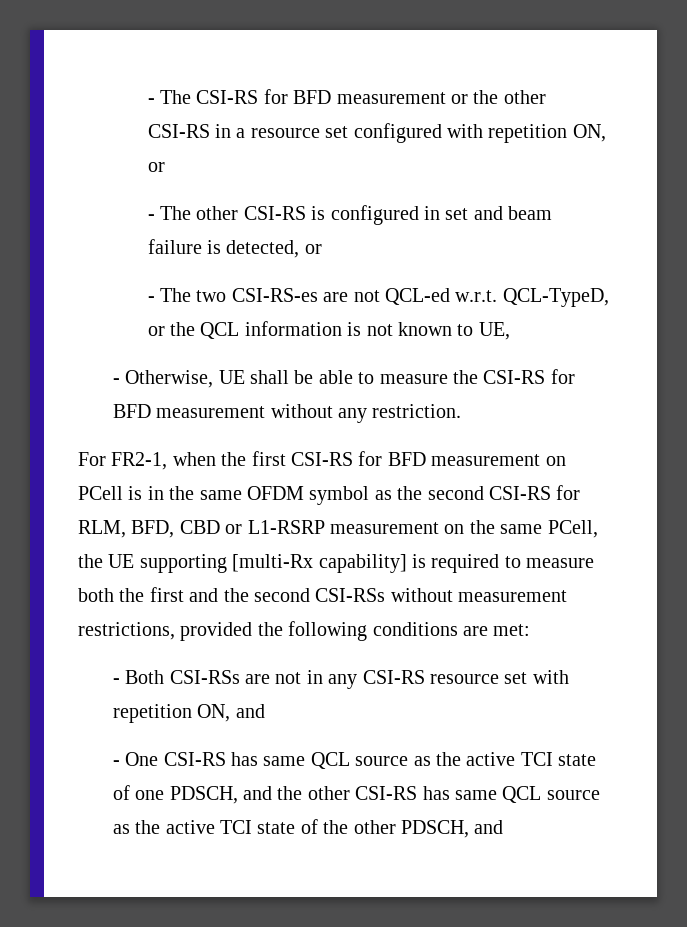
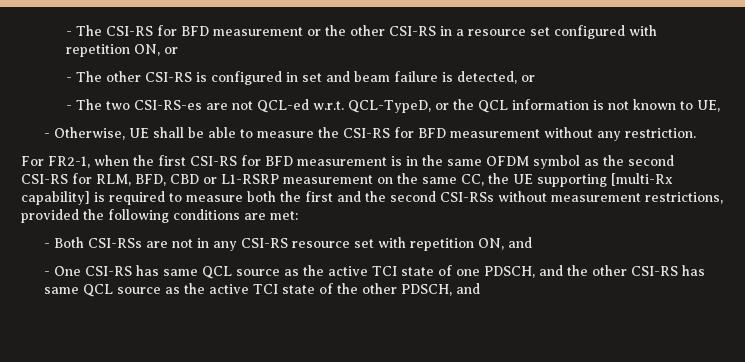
[545,456,566,466] [78,486,123,500] on PCell -> (387, 161) none
[547,520,598,538] PCell, -> [461,174,484,186] CC,

